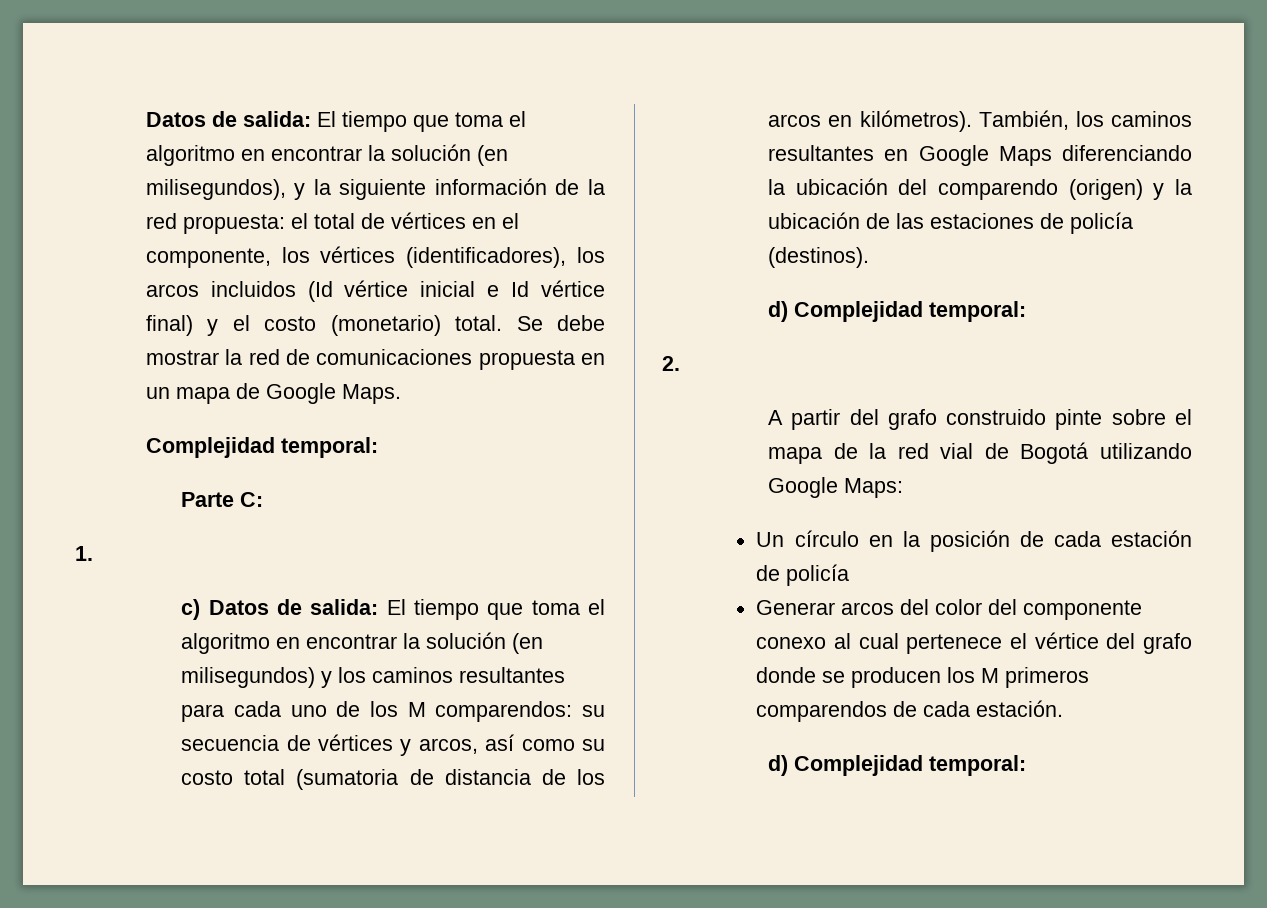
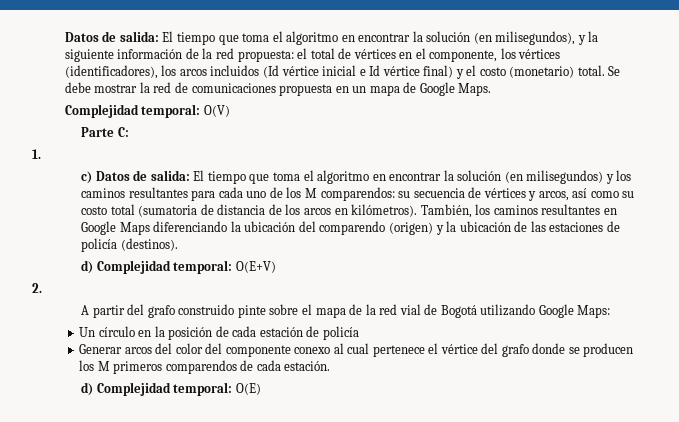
(378, 447) none -> [203,105,230,117] O(V)
(1027, 311) none -> [235,261,276,273] O(E+V)
(1027, 765) none -> [235,383,261,395] O(E)

